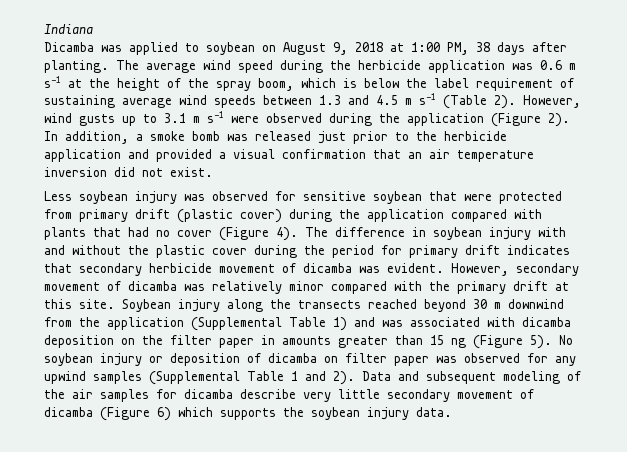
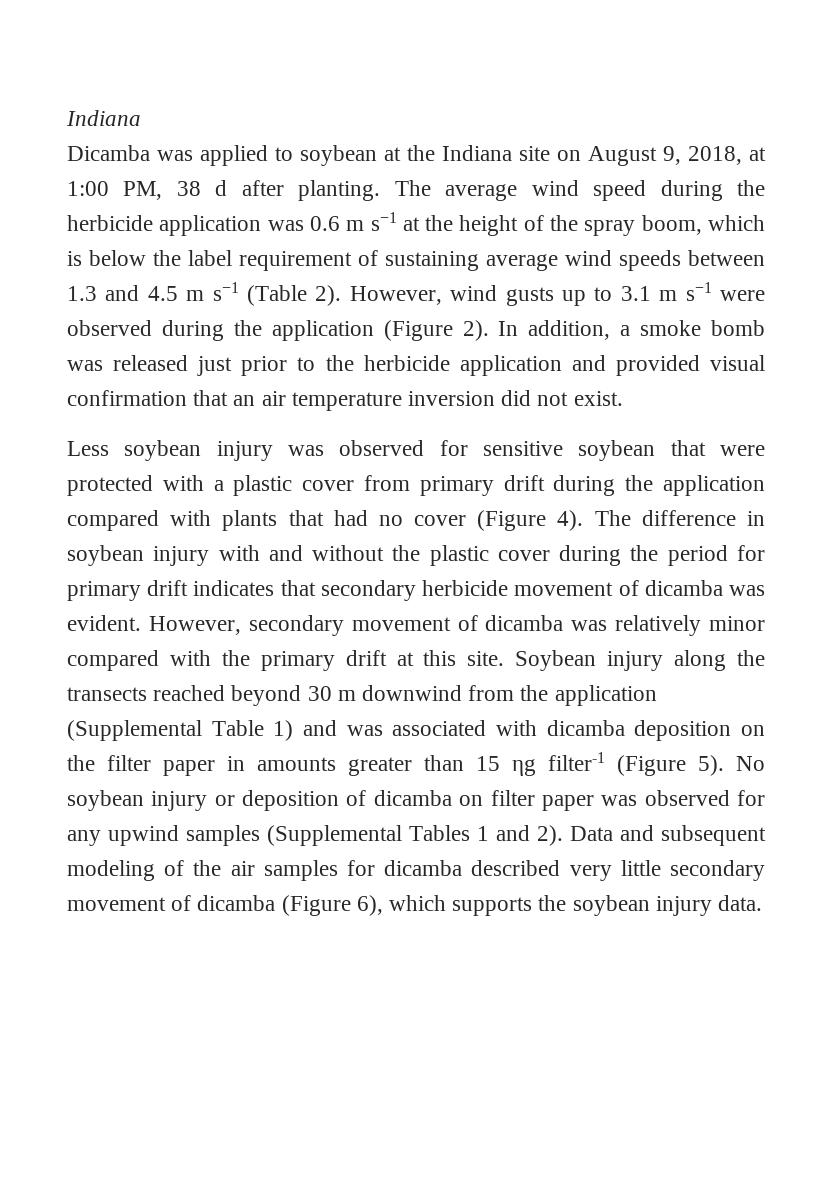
(255, 48) none -> [384,145,550,161] at the Indiana site
[355,42,383,52] 2018 -> [688,146,742,165] 2018,
[497,42,525,55] days -> [215,180,228,196] d
[219,152,226,159] a -> (700, 365) none
(562, 197) none -> [162,475,355,496] with a plastic cover
[177,209,282,223] (plastic cover) -> (545, 483) none
[451,338,466,348] ng -> [512,752,605,776] ηg filter-1
[247,371,284,381] Table -> [409,825,470,841] Tables
[240,389,296,399] describe -> [471,860,561,876] described
[157,407,171,421] 6) -> [356,895,383,916] 6),

